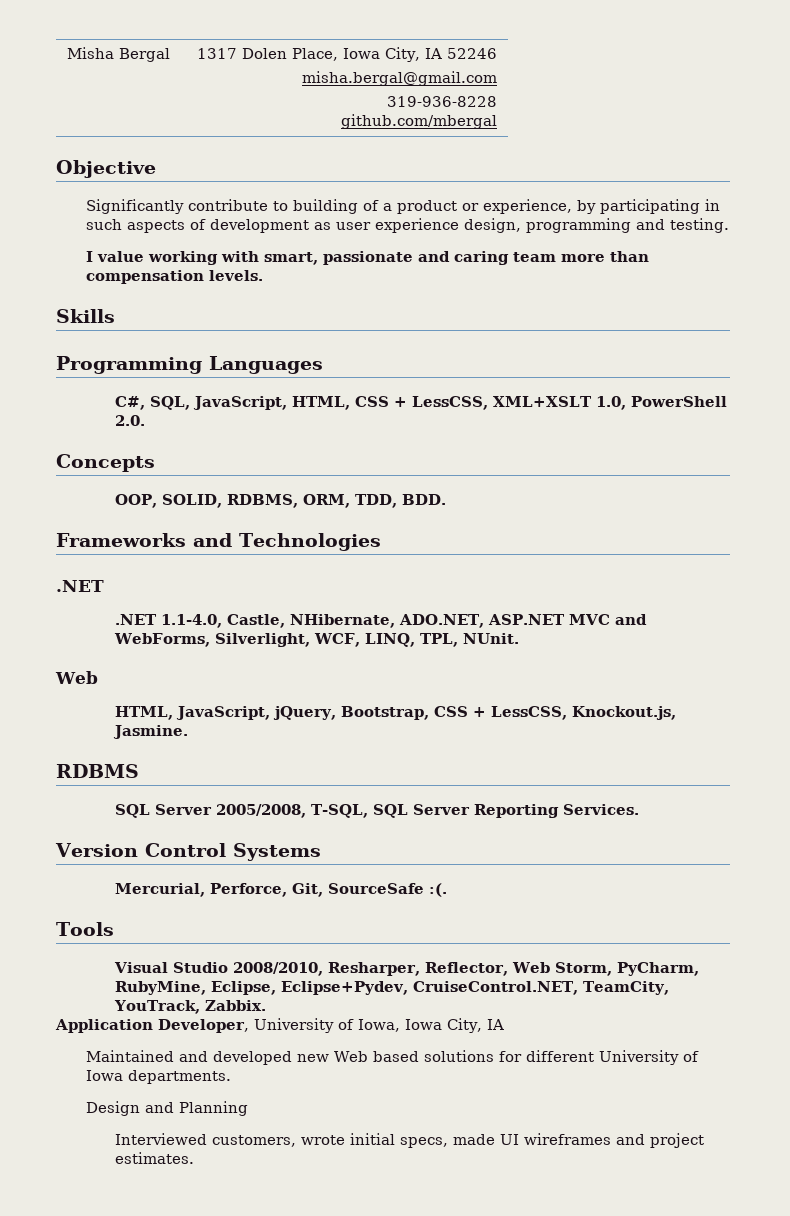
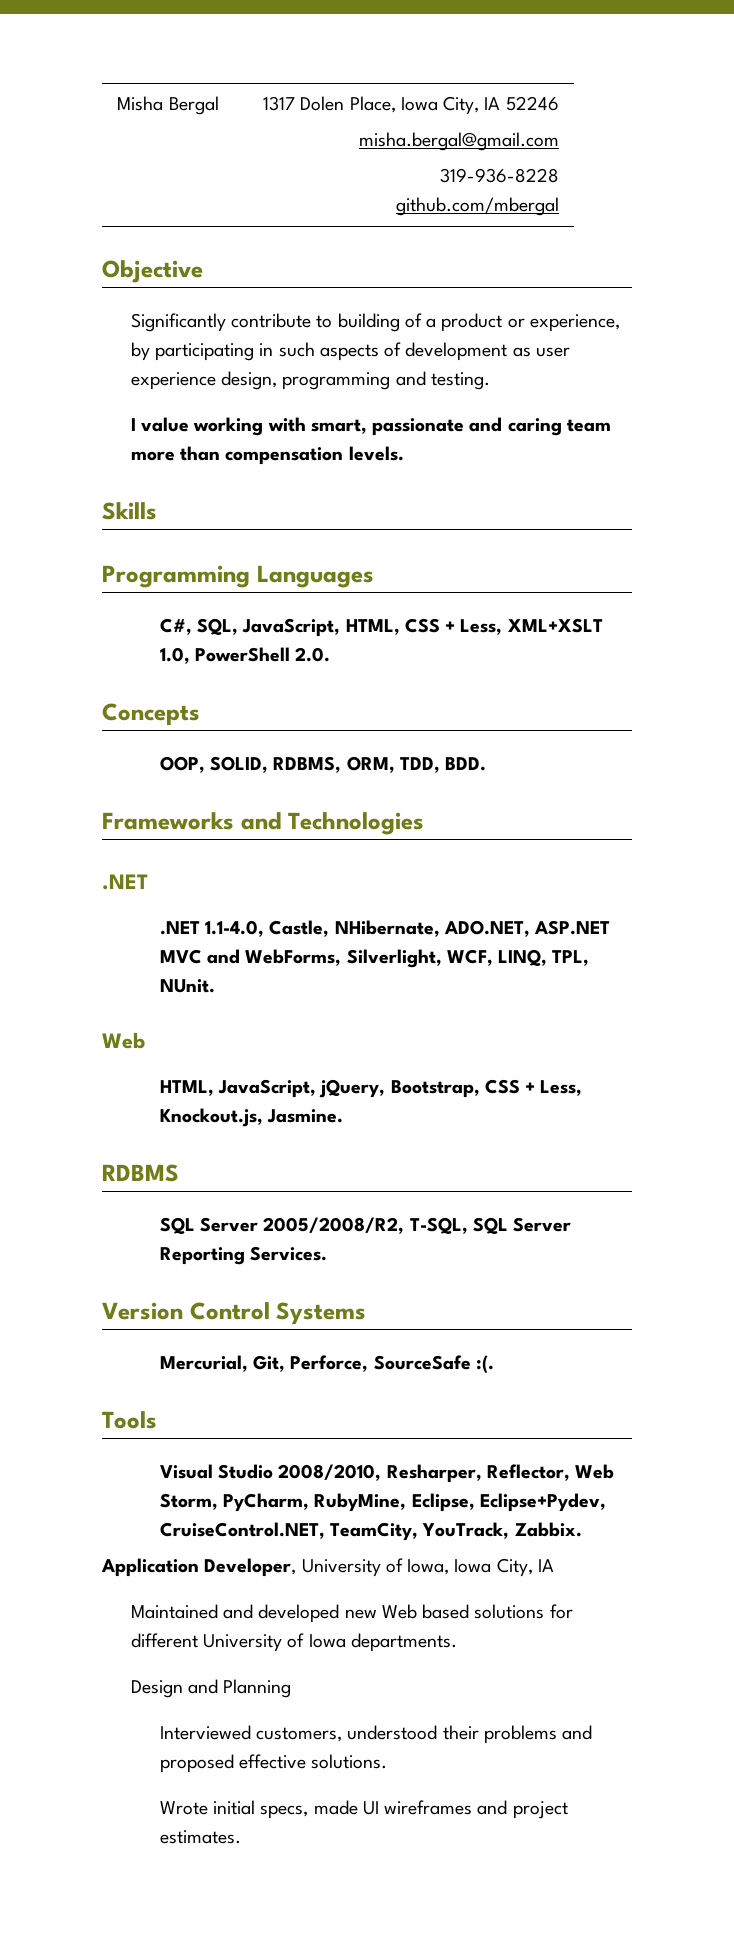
[412,396,489,410] LessCSS, -> [460,619,503,635] Less,
[491,706,568,720] LessCSS, -> [540,1080,583,1096] Less,
[216,804,307,818] 2005/2008, -> [263,1217,405,1234] 2005/2008/R2,
[210,883,324,897] Perforce, Git, -> [253,1355,369,1372] Git, Perforce,
[301,1135,346,1145] wrote -> [347,1725,593,1744] [159,1754,388,1773] [159,1801,208,1815] understood their problems and proposed effective solutions. // Wrote

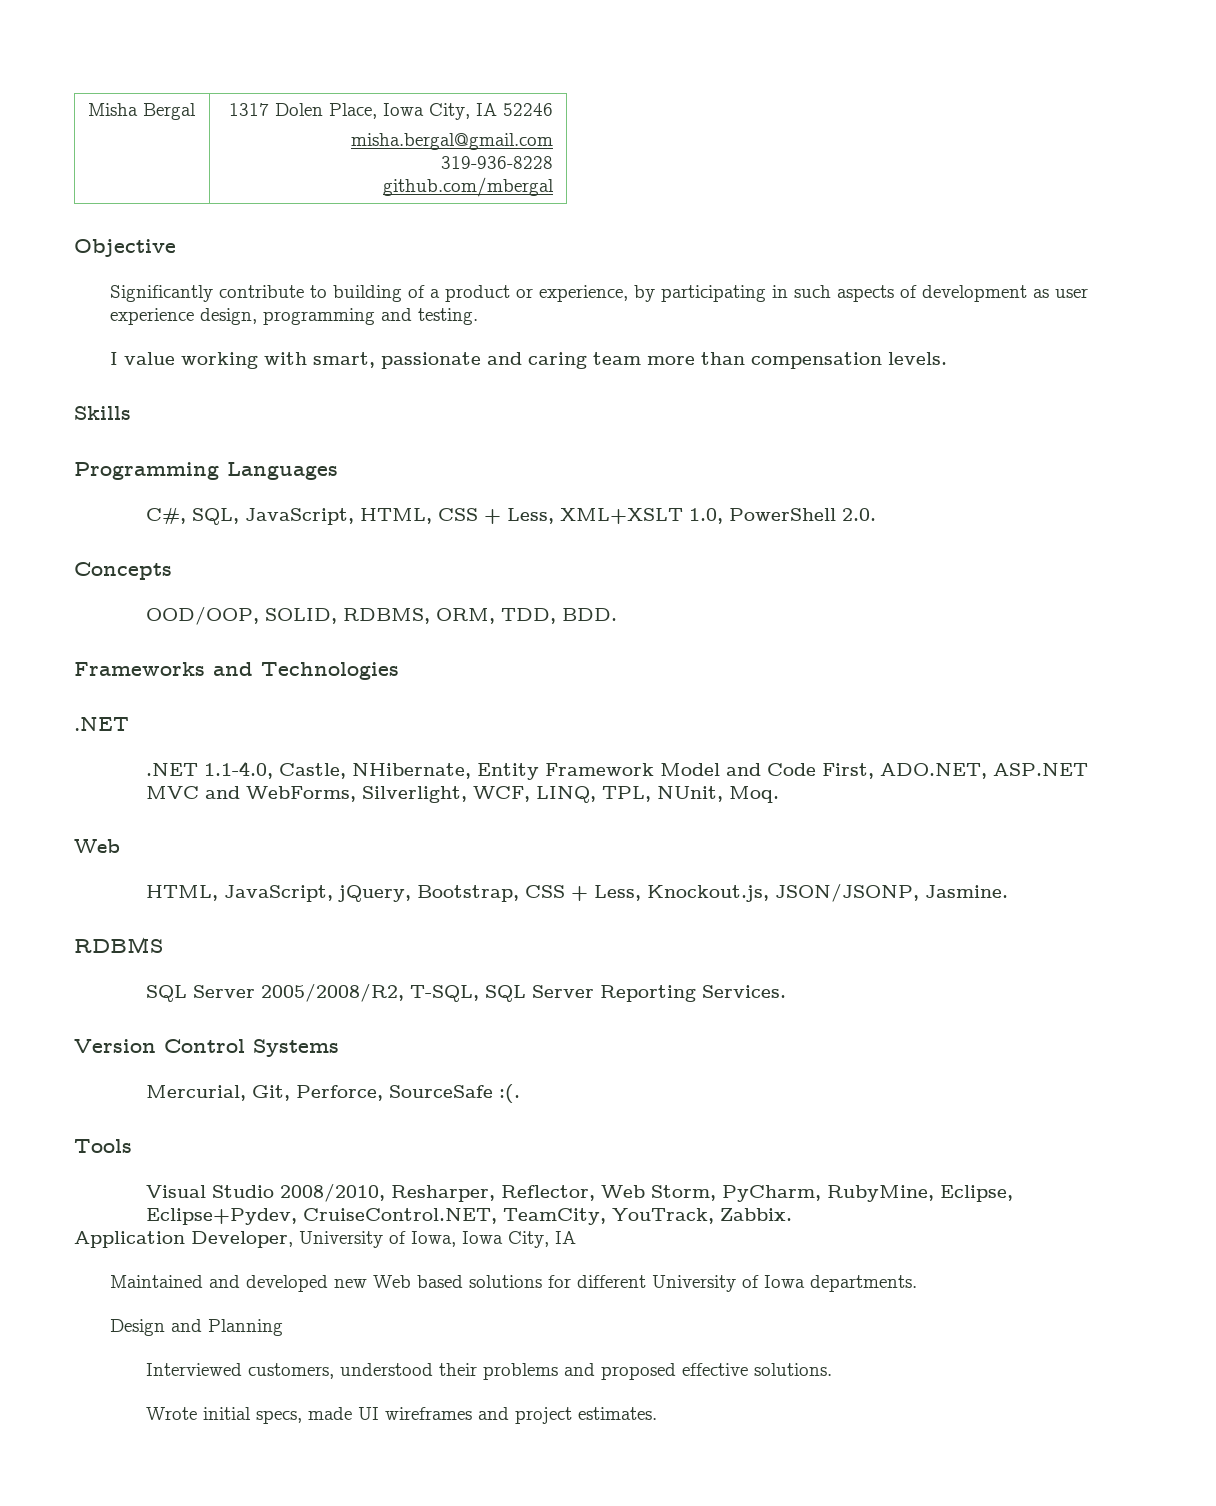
[159,756,205,773] OOP, -> [145,606,259,625] OOD/OOP,
(440, 928) none -> [476,763,874,780] Entity Framework Model and Code First,
[159,979,215,993] NUnit. -> [656,786,779,803] NUnit, Moq.
(263, 1117) none -> [774,883,919,902] JSON/JSONP,

